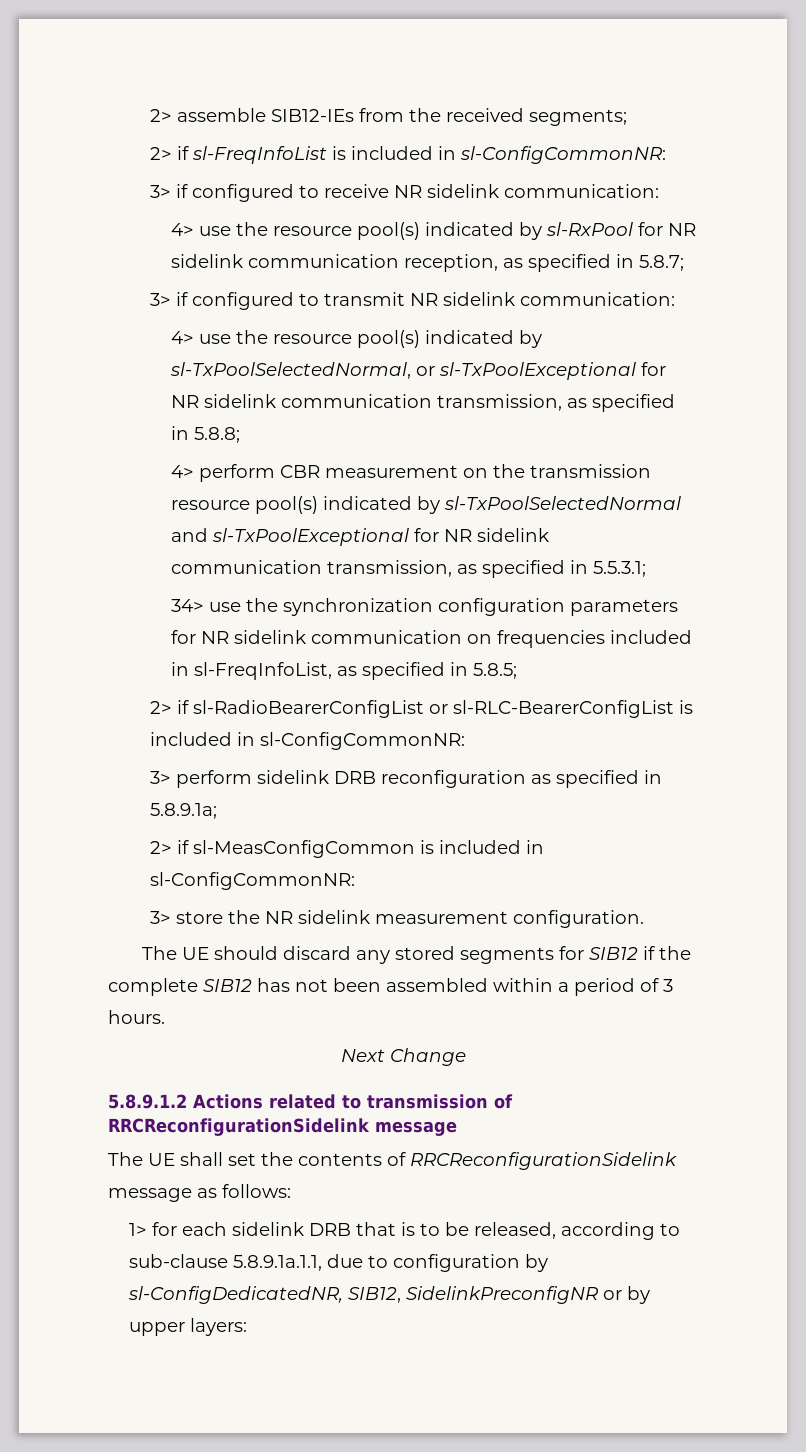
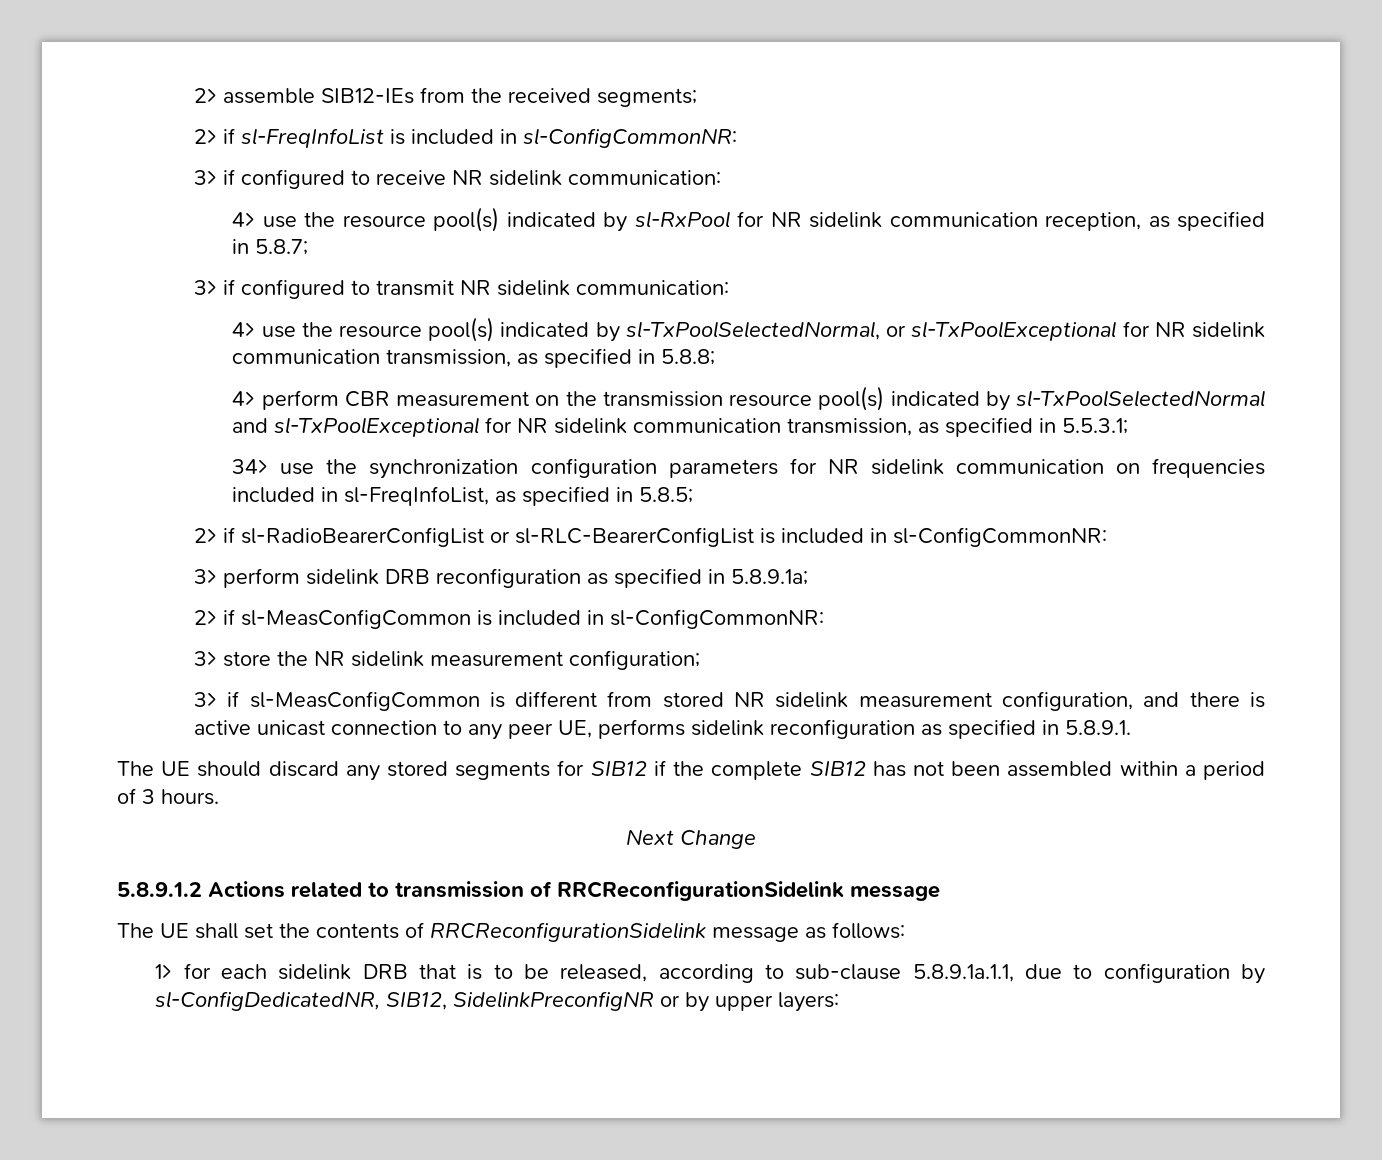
[513,910,645,928] configuration. -> [568,650,700,670] [193,691,1265,711] [193,719,1131,740] configuration; // 3> if sl-MeasConfigCommon is different from stored NR sidelink measurement configuration, and there is active unicast connection to any peer UE, performs sidelink reconfiguration as specified in 5.8.9.1.

